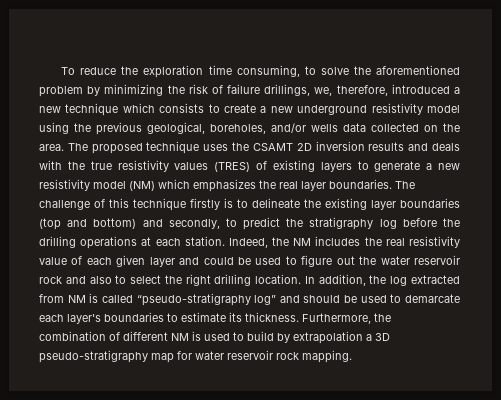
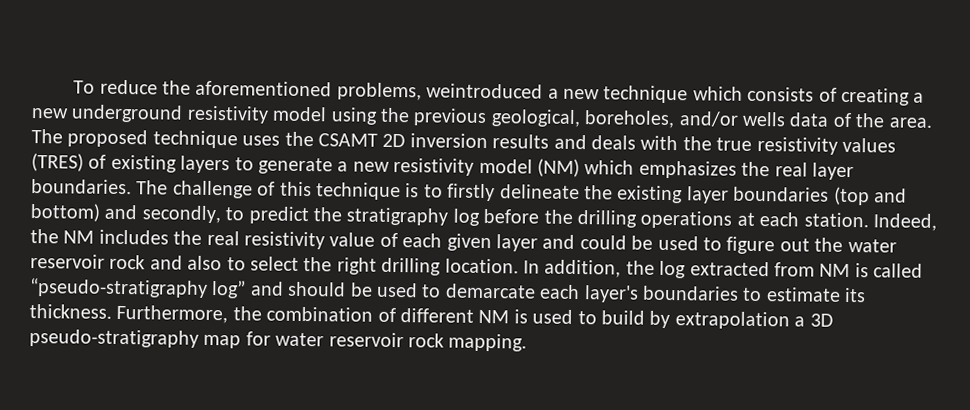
[143,65,460,78] [39,84,450,97] exploration time consuming, to solve the aforementioned problem by minimizing the risk of failure drillings, we, therefore, introduced -> [195,80,544,101] aforementioned problems, weintroduced
[208,104,256,113] to create -> [818,87,910,106] of creating
[371,123,438,132] collected on -> [832,112,852,128] of
[190,198,220,210] firstly -> (401, 191) none
(248, 203) none -> [447,183,496,202] firstly

